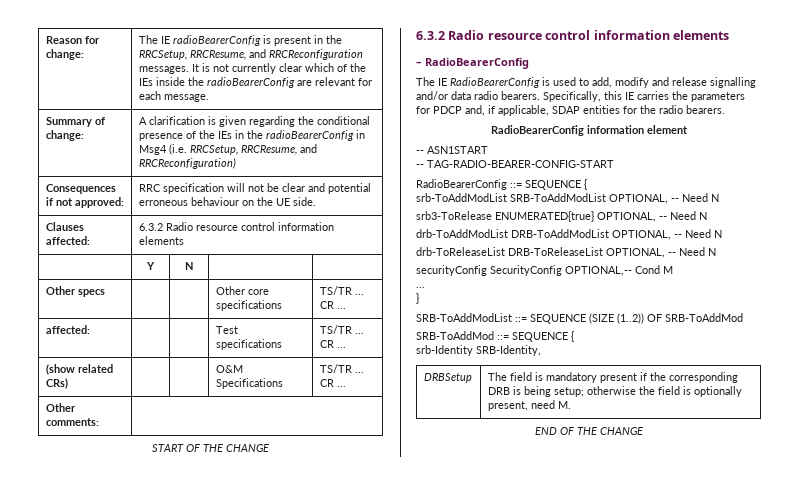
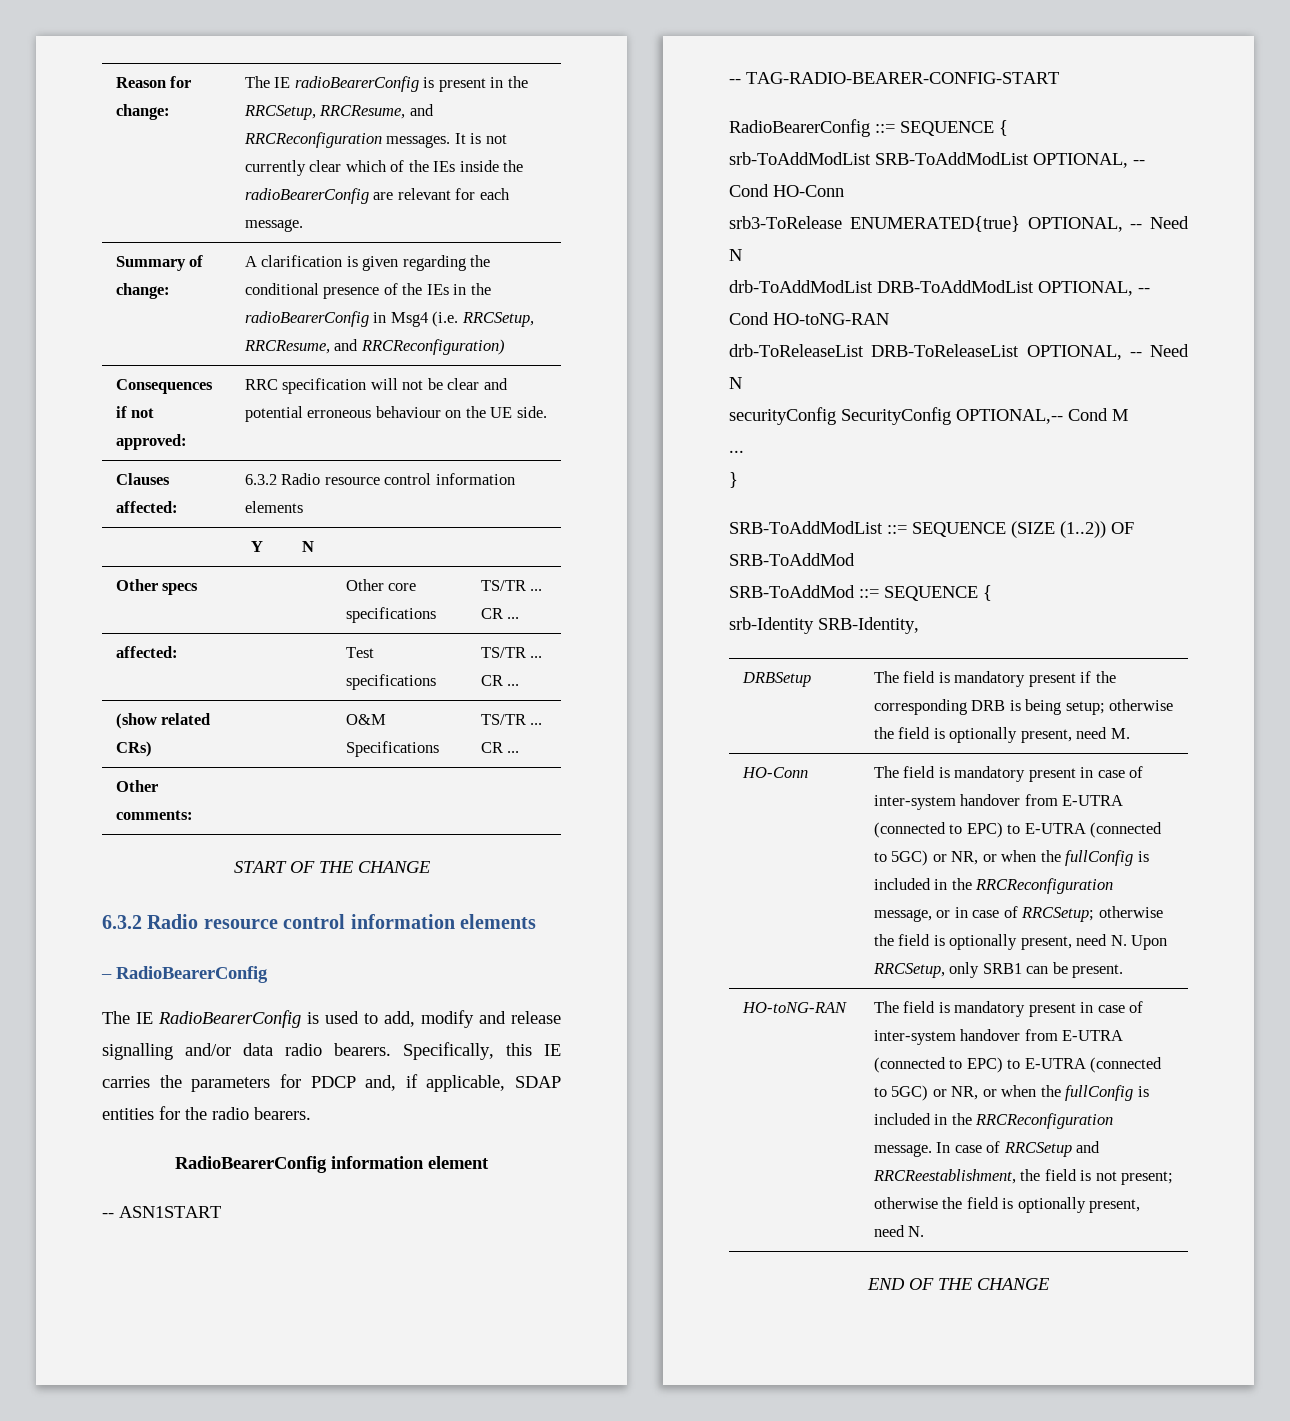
[682,193,719,202] Need N -> [729,184,844,197] Cond HO-Conn
[685,229,722,238] Need N -> [729,312,889,325] Cond HO-toNG-RAN
(571, 405) none -> [741,767,808,778] [873,766,1144,782] [873,794,1124,810] [873,822,1163,838] [873,850,1149,866] [873,878,1114,894] [873,906,1163,922] [873,934,1168,950] [872,962,1124,978] [741,1002,847,1013] [873,1001,1144,1017] [873,1029,1124,1045] [873,1057,1163,1073] [873,1085,1149,1101] [873,1113,1114,1129] [873,1141,1101,1157] [872,1169,1174,1185] [873,1197,1141,1213] [873,1225,925,1237] // HO-Conn | The field is mandatory present in case of inter-system handover from E-UTRA (connected to EPC) to E-UTRA (connected to 5GC) or NR, or when the fullConfig is included in the RRCReconfiguration message, or in case of RRCSetup; otherwise the field is optionally present, need N. Upon RRCSetup, only SRB1 can be present. // HO-toNG-RAN | The field is mandatory present in case of inter-system handover from E-UTRA (connected to EPC) to E-UTRA (connected to 5GC) or NR, or when the fullConfig is included in the RRCReconfiguration message. In case of RRCSetup and RRCReestablishment, the field is not present; otherwise the field is optionally present, need N.

